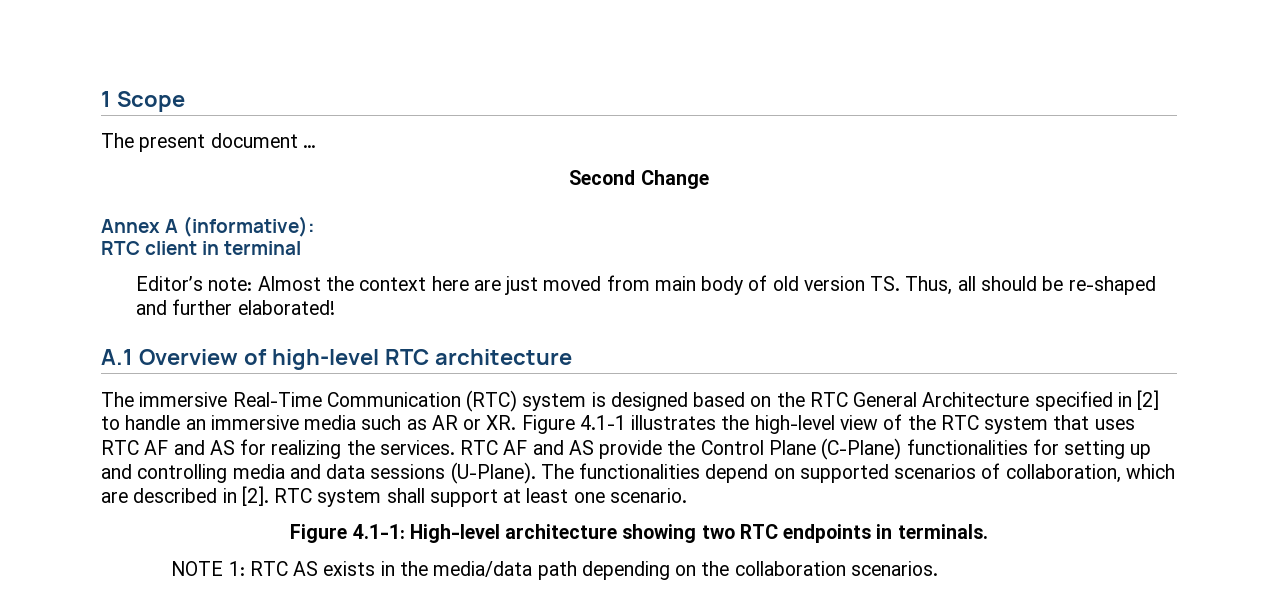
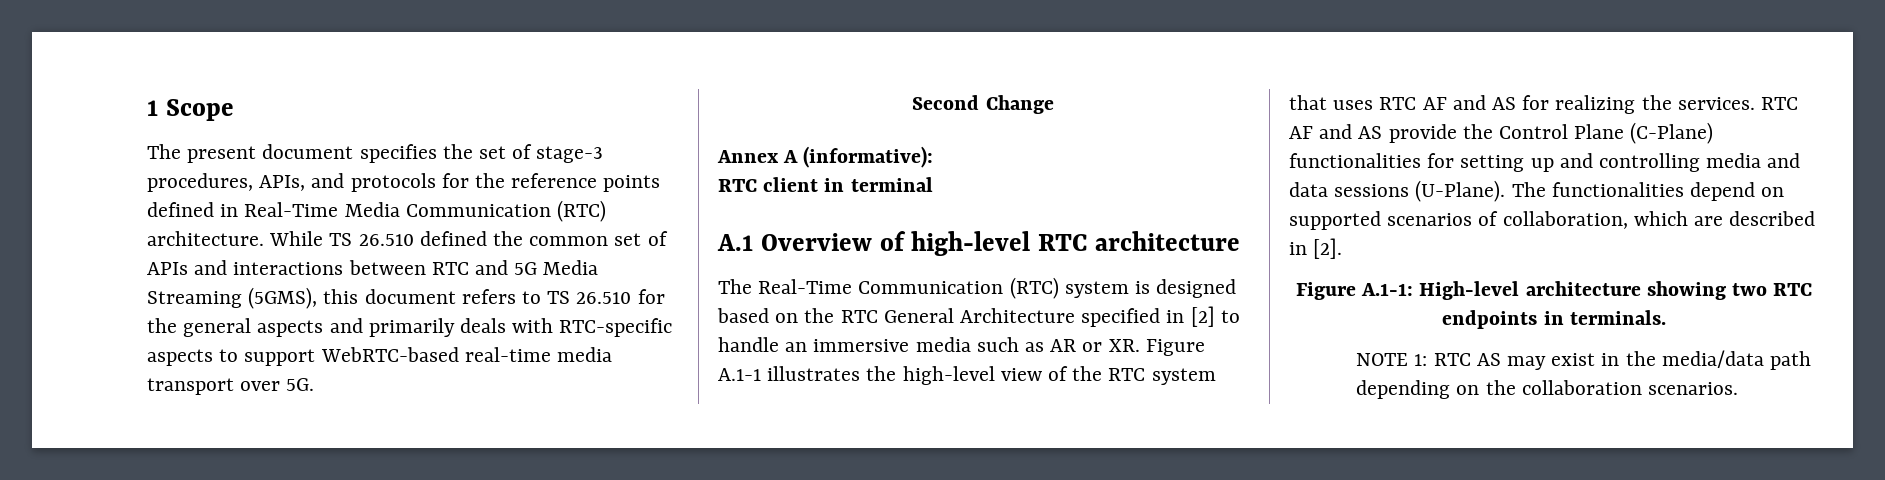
[302,145,316,148] … -> [359,144,604,163] [147,173,661,192] [147,200,607,222] [147,231,668,246] [147,260,599,275] [147,287,665,309] [147,318,673,337] [147,347,613,366] [147,378,315,395] specifies the set of stage-3 procedures, APIs, and protocols for the reference points defined in Real-Time Media Communication (RTC) architecture. While TS 26.510 defined the common set of APIs and interactions between RTC and 5G Media Streaming (5GMS), this document refers to TS 26.510 for the general aspects and primarily deals with RTC-specific aspects to support WebRTC-based real-time media transport over 5G.
[136,275,1156,295] [136,299,335,315] // Editor’s note: Almost the context here are just moved from main body of old version TS. Thus, all should be re-shaped and further elaborated! -> (933, 184) none
[139,392,228,407] immersive -> (752, 286) none
[579,415,626,430] 4.1-1 -> [718,368,761,381] A.1-1
[274,488,687,507] [290,524,405,543] RTC system shall support at least one scenario. // Figure 4.1-1: -> [1295,282,1414,300] // Figure A.1-1:
[323,561,376,576] exists -> [1507,353,1596,370] may exist

